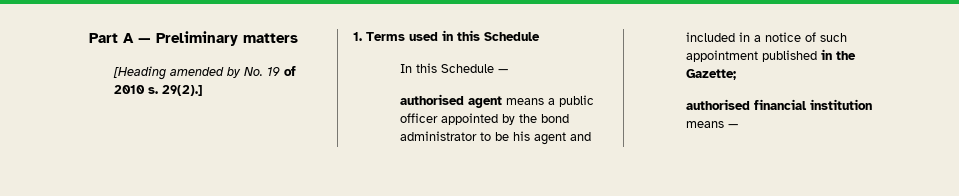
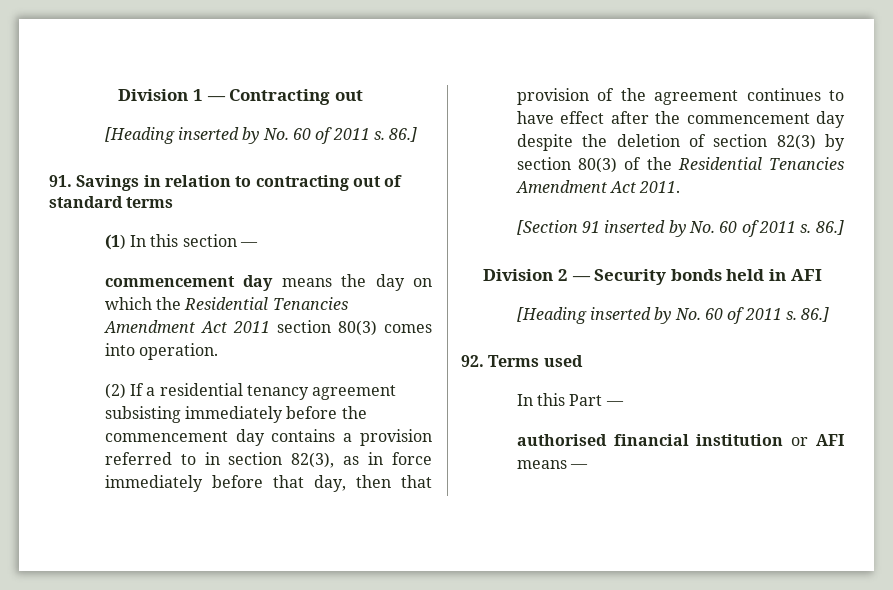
[89,31,298,46] [113,66,297,80] [114,85,203,96] [353,32,362,41] Part A — Preliminary matters // [Heading amended by No. 19 of 2010 s. 29(2).] // 1. -> [118,89,363,105] [104,127,418,144] [49,175,403,191] [49,196,174,208] [104,234,259,250] [104,274,432,291] [104,297,348,310] [103,320,432,336] [104,343,219,360] [104,383,397,400] [104,406,367,423] [104,429,432,446] [104,452,432,468] [104,475,432,492] [516,88,845,105] [516,111,845,128] [516,134,845,151] [516,157,844,173] [515,180,681,193] [516,220,844,237] [483,269,822,285] [516,307,830,324] [461,355,484,367] Division 1 — Contracting out // [Heading inserted by No. 60 of 2011 s. 86.] // 91. Savings in relation to contracting out of standard terms // (1) In this section — // commencement day means the day on which the Residential Tenancies Amendment Act 2011 section 80(3) comes into operation. // (2) If a residential tenancy agreement subsisting immediately before the commencement day contains a provision referred to in section 82(3), as in force immediately before that day, then that provision of the agreement continues to have effect after the commencement day despite the deletion of section 82(3) by section 80(3) of the Residential Tenancies Amendment Act 2011. // [Section 91 inserted by No. 60 of 2011 s. 86.] // Division 2 — Security bonds held in AFI // [Heading inserted by No. 60 of 2011 s. 86.] // 92.
[442,30,540,41] [400,63,509,73] [400,94,595,108] [400,113,570,125] [400,131,592,145] [686,32,848,42] [686,49,857,62] [686,69,737,80] in this Schedule // In this Schedule — // authorised agent means a public officer appointed by the bond administrator to be his agent and included in a notice of such appointment published in the Gazette; -> [516,393,624,406] // In this Part —
(873, 104) none -> [791,434,844,446] or AFI

